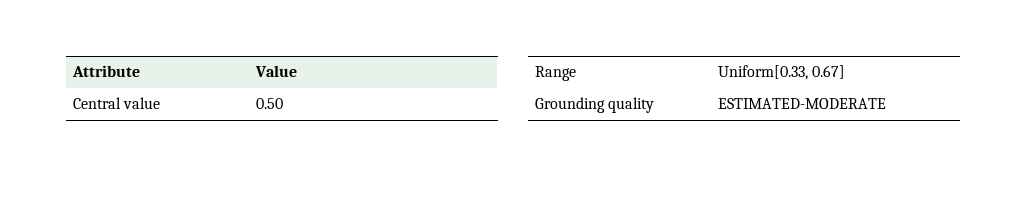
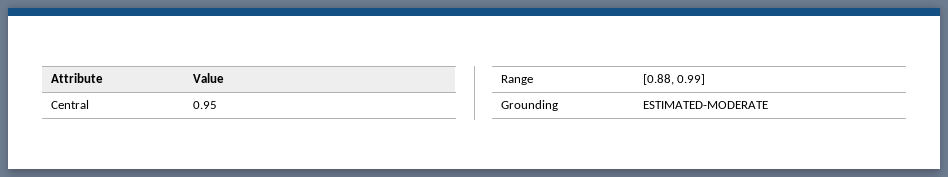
[123,97,161,109] [256,98,284,109] value | 0.50 -> [192,101,217,109] | 0.95
[718,65,846,80] Uniform[0.33, 0.67] -> [642,74,706,85] [0.88, 0.99]
[608,97,655,113] quality -> (558, 105) none

